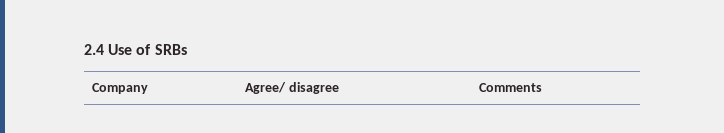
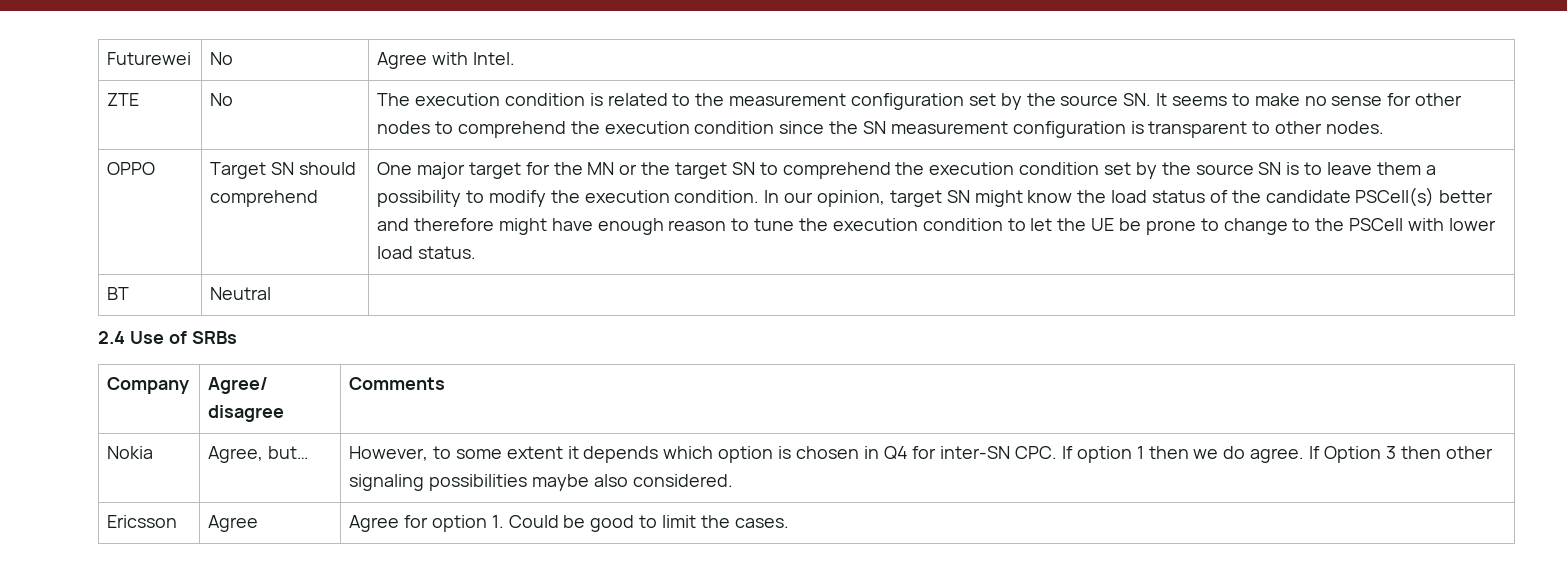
(84, 49) none -> [107,52,192,65] [210,52,234,65] [377,52,515,69] [107,93,140,106] [210,93,234,106] [377,93,1463,110] [377,121,1385,138] [107,162,156,175] [210,162,356,179] [210,190,319,207] [377,162,1436,179] [377,187,1494,207] [377,218,1496,235] [377,246,476,259] [107,287,130,300] [210,287,272,300] Futurewei | No | Agree with Intel. // ZTE | No | The execution condition is related to the measurement configuration set by the source SN. It seems to make no sense for other nodes to comprehend the execution condition since the SN measurement configuration is transparent to other nodes. // OPPO | Target SN should comprehend | One major target for the MN or the target SN to comprehend the execution condition set by the source SN is to leave them a possibility to modify the execution condition. In our opinion, target SN might know the load status of the candidate PSCell(s) better and therefore might have enough reason to tune the execution condition to let the UE be prone to change to the PSCell with lower load status. // BT | Neutral | //
(543, 87) none -> [107,446,154,459] [208,446,308,463] [349,446,1493,463] [349,474,733,491] [107,515,178,528] [208,515,259,532] [349,515,789,532] // Nokia | Agree, but… | However, to some extent it depends which option is chosen in Q4 for inter-SN CPC. If option 1 then we do agree. If Option 3 then other signaling possibilities maybe also considered. // Ericsson | Agree | Agree for option 1. Could be good to limit the cases.

